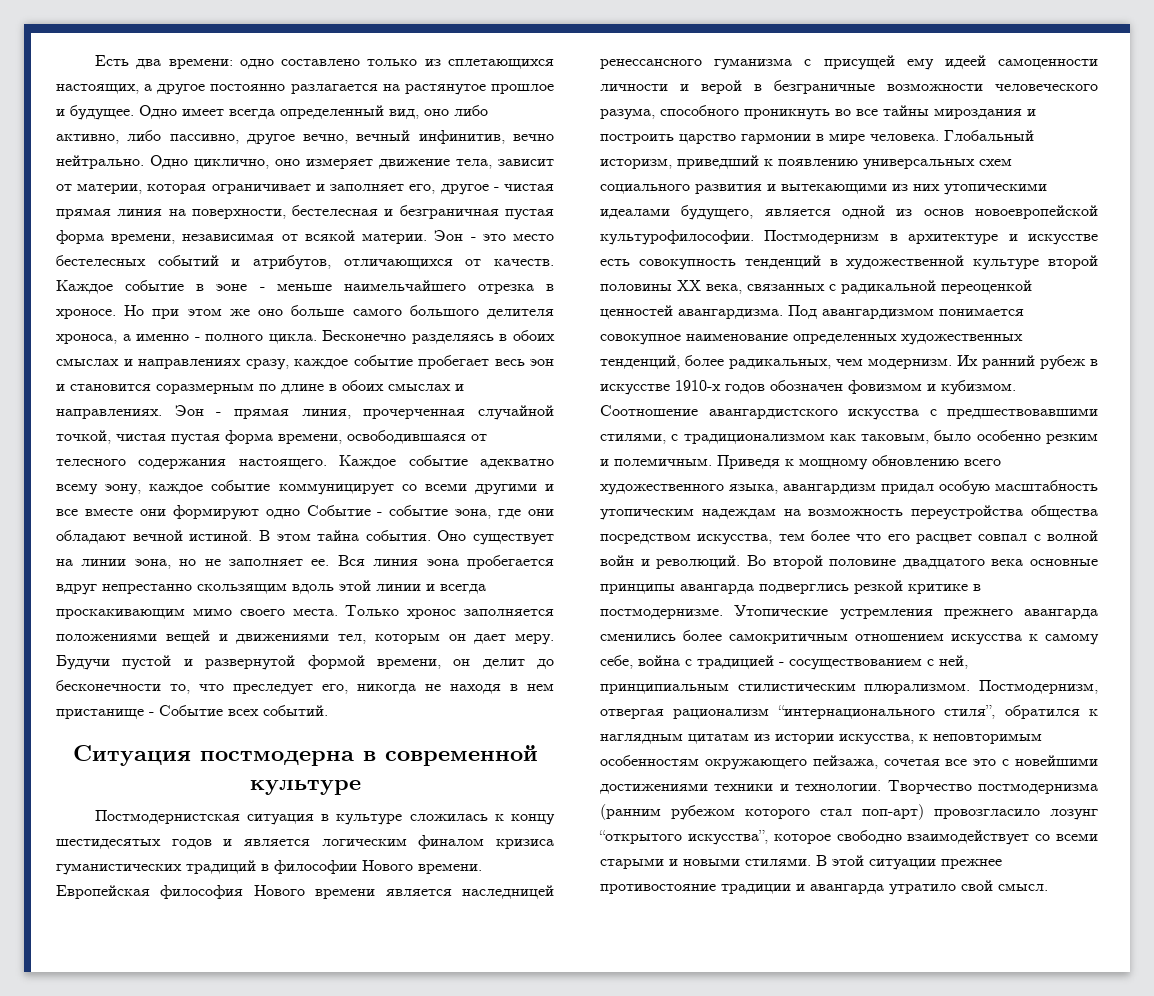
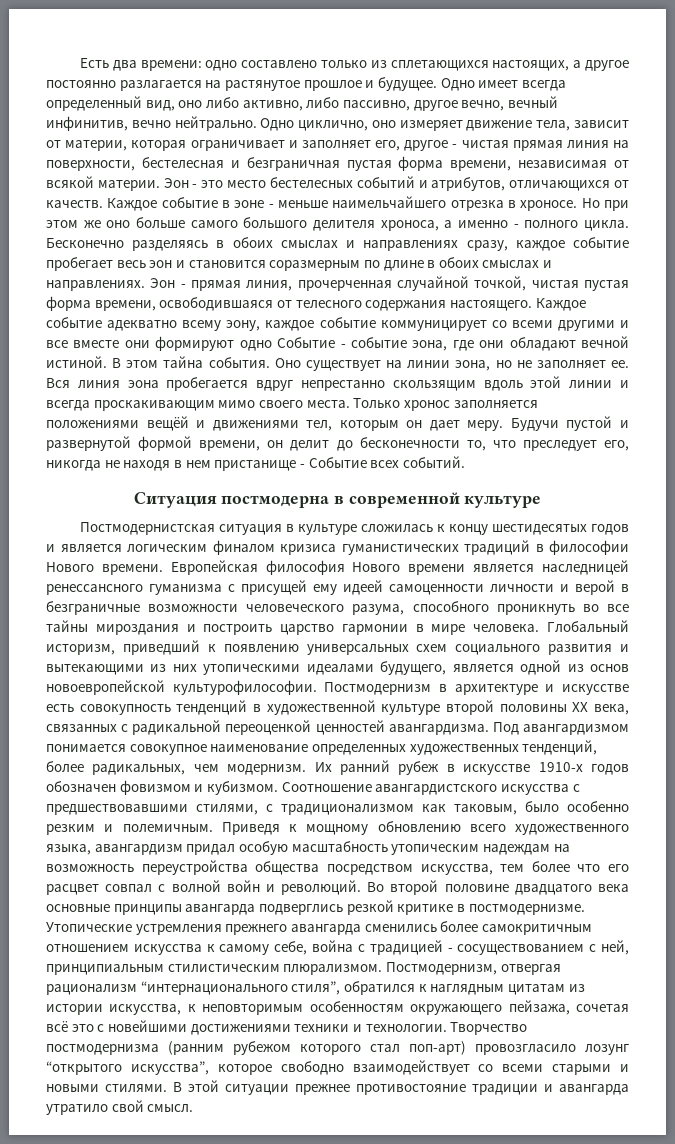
[165,630,210,644] вещей -> [146,416,189,431] вещёй
[945,759,968,766] все -> [46,1021,68,1032] всё

